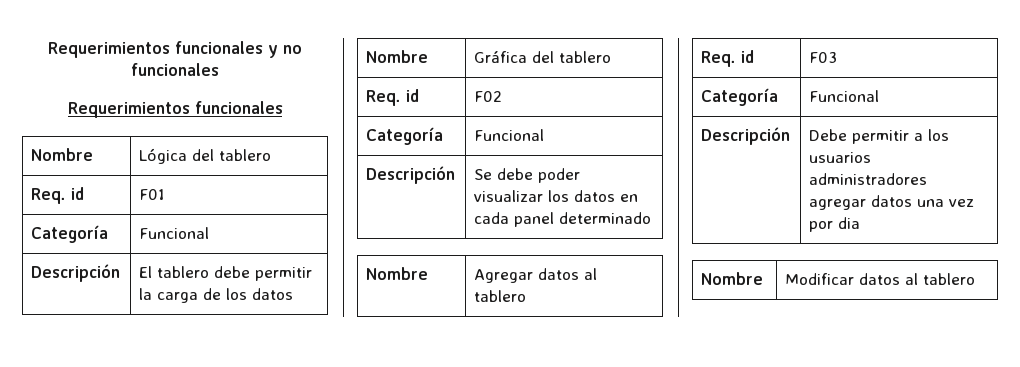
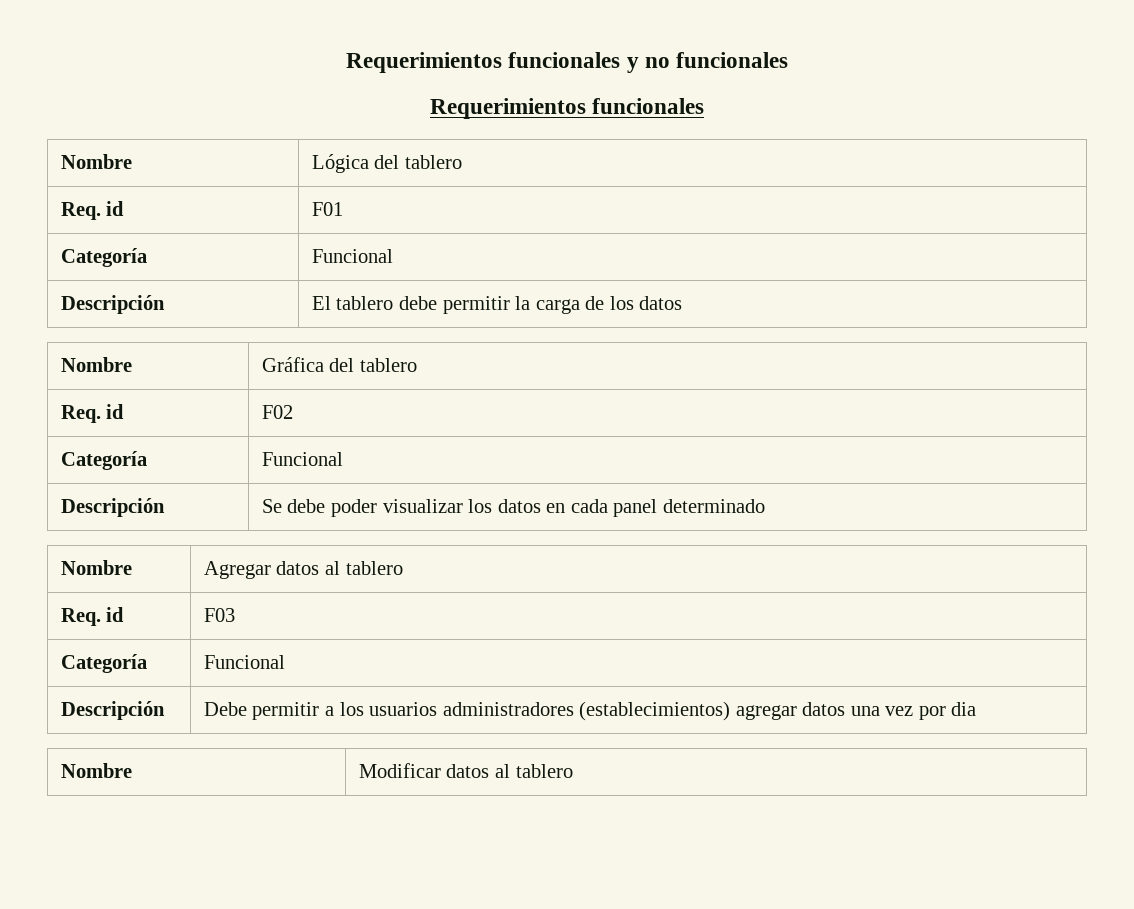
(928, 179) none -> [579,701,731,721] (establecimientos)

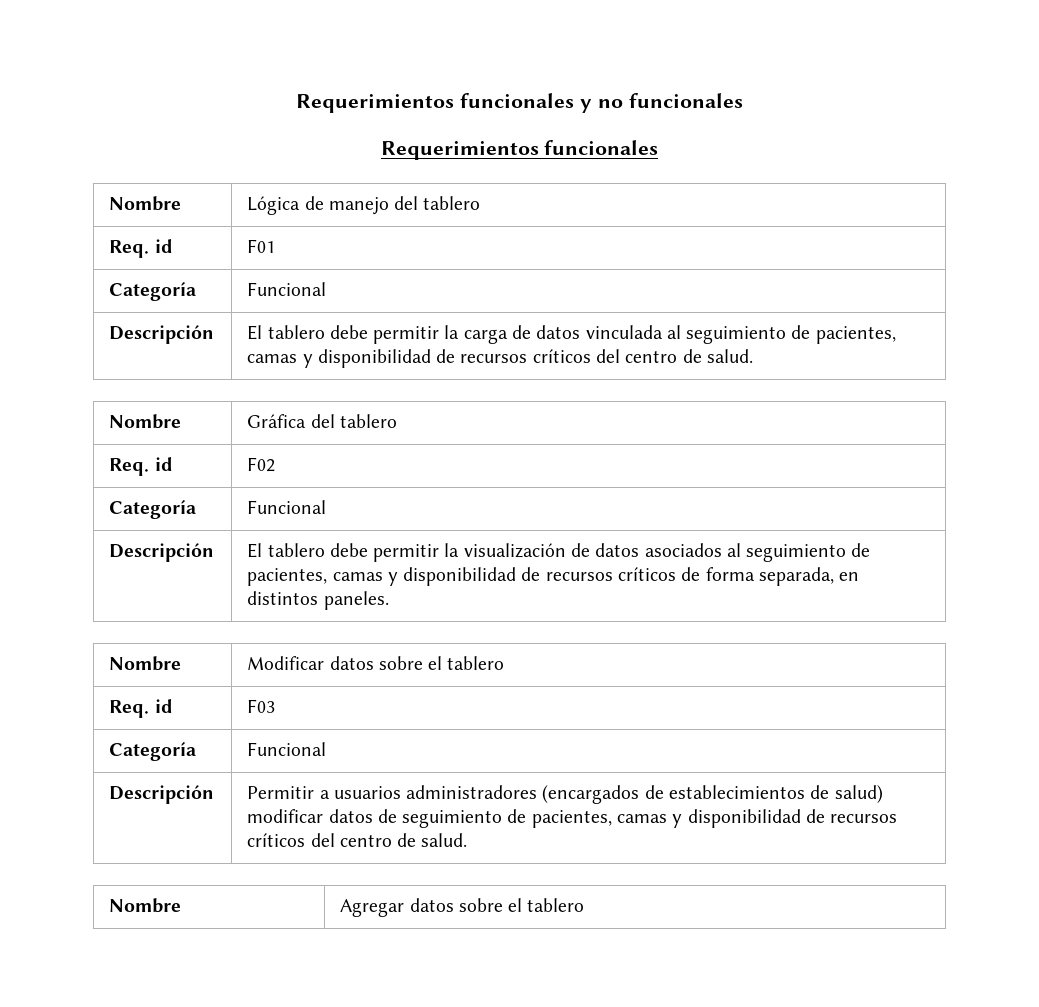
(369, 163) none -> [304,196,389,215] de manejo
[609,296,683,310] los datos -> [536,325,896,344] [247,349,753,368] datos vinculada al seguimiento de pacientes, camas y disponibilidad de recursos críticos del centro de salud.
[261,499,765,517] [60,560,132,575] [203,561,341,579] Se debe poder visualizar los datos en cada panel determinado // Nombre | Agregar datos al -> [247,543,871,562] [247,567,860,586] [247,591,389,610] [109,656,182,671] [247,656,443,670] El tablero debe permitir la visualización de datos asociados al seguimiento de pacientes, camas y disponibilidad de recursos críticos de forma separada, en distintos paneles. // Nombre | Modificar datos sobre el
[203,701,977,721] [60,763,132,778] [358,763,511,778] Debe permitir a los usuarios administradores (establecimientos) agregar datos una vez por dia // Nombre | Modificar datos al -> [247,785,883,804] [247,809,898,828] [247,833,468,847] [109,898,182,913] [340,898,523,917] Permitir a usuarios administradores (encargados de establecimientos de salud) modificar datos de seguimiento de pacientes, camas y disponibilidad de recursos críticos del centro de salud. // Nombre | Agregar datos sobre el

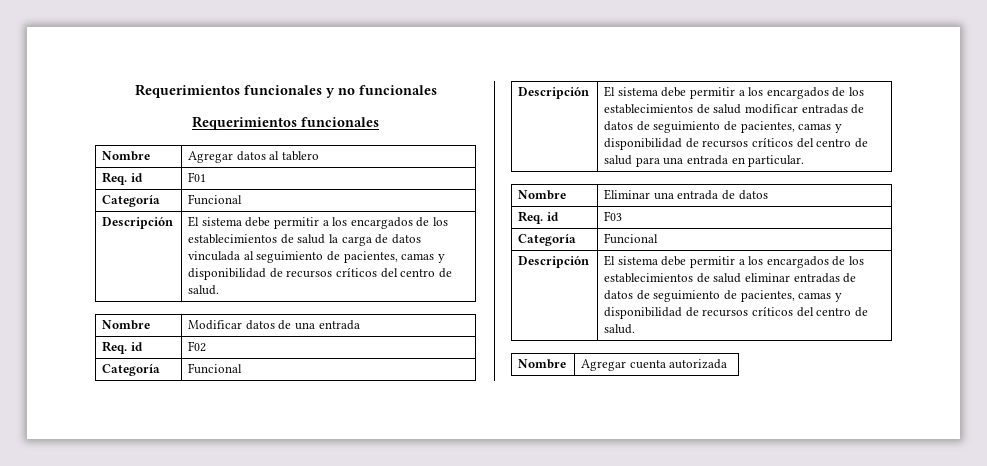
[247,196,419,215] Lógica de manejo del -> [188,151,280,163] Agregar datos al
[267,325,440,344] tablero debe permitir -> [201,217,448,229] [188,234,326,244] sistema debe permitir a los encargados de los establecimientos de salud
[247,414,397,428] Gráfica del tablero -> [188,320,360,330] Modificar datos de una entrada
[267,543,871,562] [247,567,860,586] [247,591,389,610] [109,656,182,671] [247,656,505,670] tablero debe permitir la visualización de datos asociados al seguimiento de pacientes, camas y disponibilidad de recursos críticos de forma separada, en distintos paneles. // Nombre | Modificar datos sobre el tablero -> [617,87,864,99] [604,104,865,114] [604,121,842,133] [604,138,868,150] [604,155,805,167] [518,190,567,200] [604,189,768,200] sistema debe permitir a los encargados de los establecimientos de salud modificar entradas de datos de seguimiento de pacientes, camas y disponibilidad de recursos críticos del centro de salud para una entrada en particular. // Nombre | Eliminar una entrada de datos
[247,785,883,804] [247,809,324,823] Permitir a usuarios administradores (encargados de establecimientos de salud) modificar -> [604,255,864,268] [604,273,857,283] El sistema debe permitir a los encargados de los establecimientos de salud eliminar entradas de
[409,898,585,912] datos sobre el tablero -> [629,359,728,369] cuenta autorizada

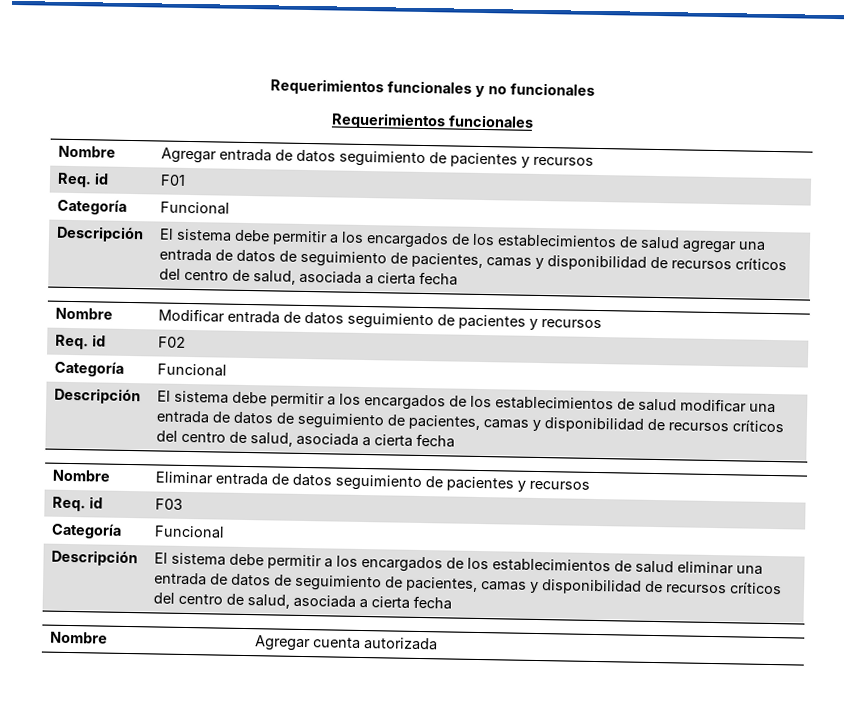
[236,151,319,161] datos al tablero -> [219,148,595,168] entrada de datos seguimiento de pacientes y recursos
[328,234,421,246] [188,251,254,261] la carga de datos vinculada al -> [682,240,767,254] [159,248,298,263] agregar una entrada de datos de
[188,285,220,295] [102,320,151,330] [188,320,360,330] salud. // Nombre | Modificar datos de una entrada -> [253,270,459,286] [55,307,114,320] [158,308,603,330] salud, asociada a cierta fecha // Nombre | Modificar entrada de datos seguimiento de pacientes y recursos
[801,104,848,114] entradas -> [749,403,777,414] [156,410,211,424] una entrada
[604,155,805,167] salud para una entrada en particular. -> [250,432,456,448] salud, asociada a cierta fecha
[653,190,768,200] una entrada de datos -> [215,472,591,492] entrada de datos seguimiento de pacientes y recursos
[793,273,840,283] entradas -> [736,565,764,575] [154,572,208,586] una entrada
[604,324,636,334] salud. -> [247,594,453,610] salud, asociada a cierta fecha

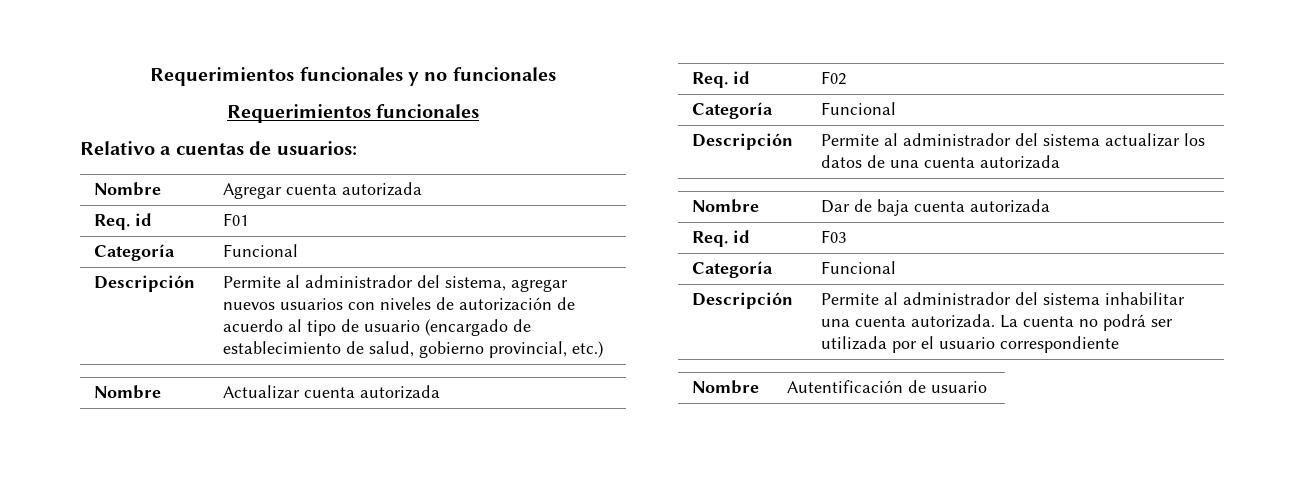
[58,145,117,158] [161,147,595,168] // Nombre | Agregar entrada de datos seguimiento de pacientes y recursos -> [80,141,357,155] [93,182,161,196] [222,182,422,199] // Relativo a cuentas de usuarios: // Nombre | Agregar cuenta autorizada
[159,228,767,254] [159,248,788,271] [159,268,459,286] [55,307,114,320] [158,308,603,330] El sistema debe permitir a los encargados de los establecimientos de salud agregar una entrada de datos de seguimiento de pacientes, camas y disponibilidad de recursos críticos del centro de salud, asociada a cierta fecha // Nombre | Modificar entrada de datos seguimiento de pacientes y recursos -> [222,275,568,292] [222,297,575,311] [222,319,531,336] [222,341,603,358] [93,385,161,399] [222,385,440,399] Permite al administrador del sistema, agregar nuevos usuarios con niveles de autorización de acuerdo al tipo de usuario (encargado de establecimiento de salud, gobierno provincial, etc.) // Nombre | Actualizar cuenta autorizada
[157,390,777,414] [156,410,785,433] [156,430,456,448] [52,469,112,482] [155,471,591,492] El sistema debe permitir a los encargados de los establecimientos de salud modificar una entrada de datos de seguimiento de pacientes, camas y disponibilidad de recursos críticos del centro de salud, asociada a cierta fecha // Nombre | Eliminar entrada de datos seguimiento de pacientes y recursos -> [820,133,1205,147] [820,155,1060,169] [691,199,759,213] [820,199,1050,216] Permite al administrador del sistema actualizar los datos de una cuenta autorizada // Nombre | Dar de baja cuenta autorizada
[154,552,764,575] [154,572,783,595] [153,592,453,610] [50,631,109,644] [254,635,439,652] El sistema debe permitir a los encargados de los establecimientos de salud eliminar una entrada de datos de seguimiento de pacientes, camas y disponibilidad de recursos críticos del centro de salud, asociada a cierta fecha // Nombre | Agregar cuenta autorizada -> [820,292,1185,305] [820,314,1173,331] [820,336,1119,353] [691,380,759,394] [786,380,987,393] Permite al administrador del sistema inhabilitar una cuenta autorizada. La cuenta no podrá ser utilizada por el usuario correspondiente // Nombre | Autentificación de usuario

